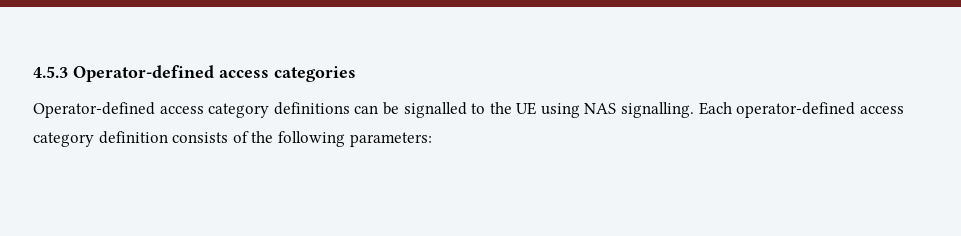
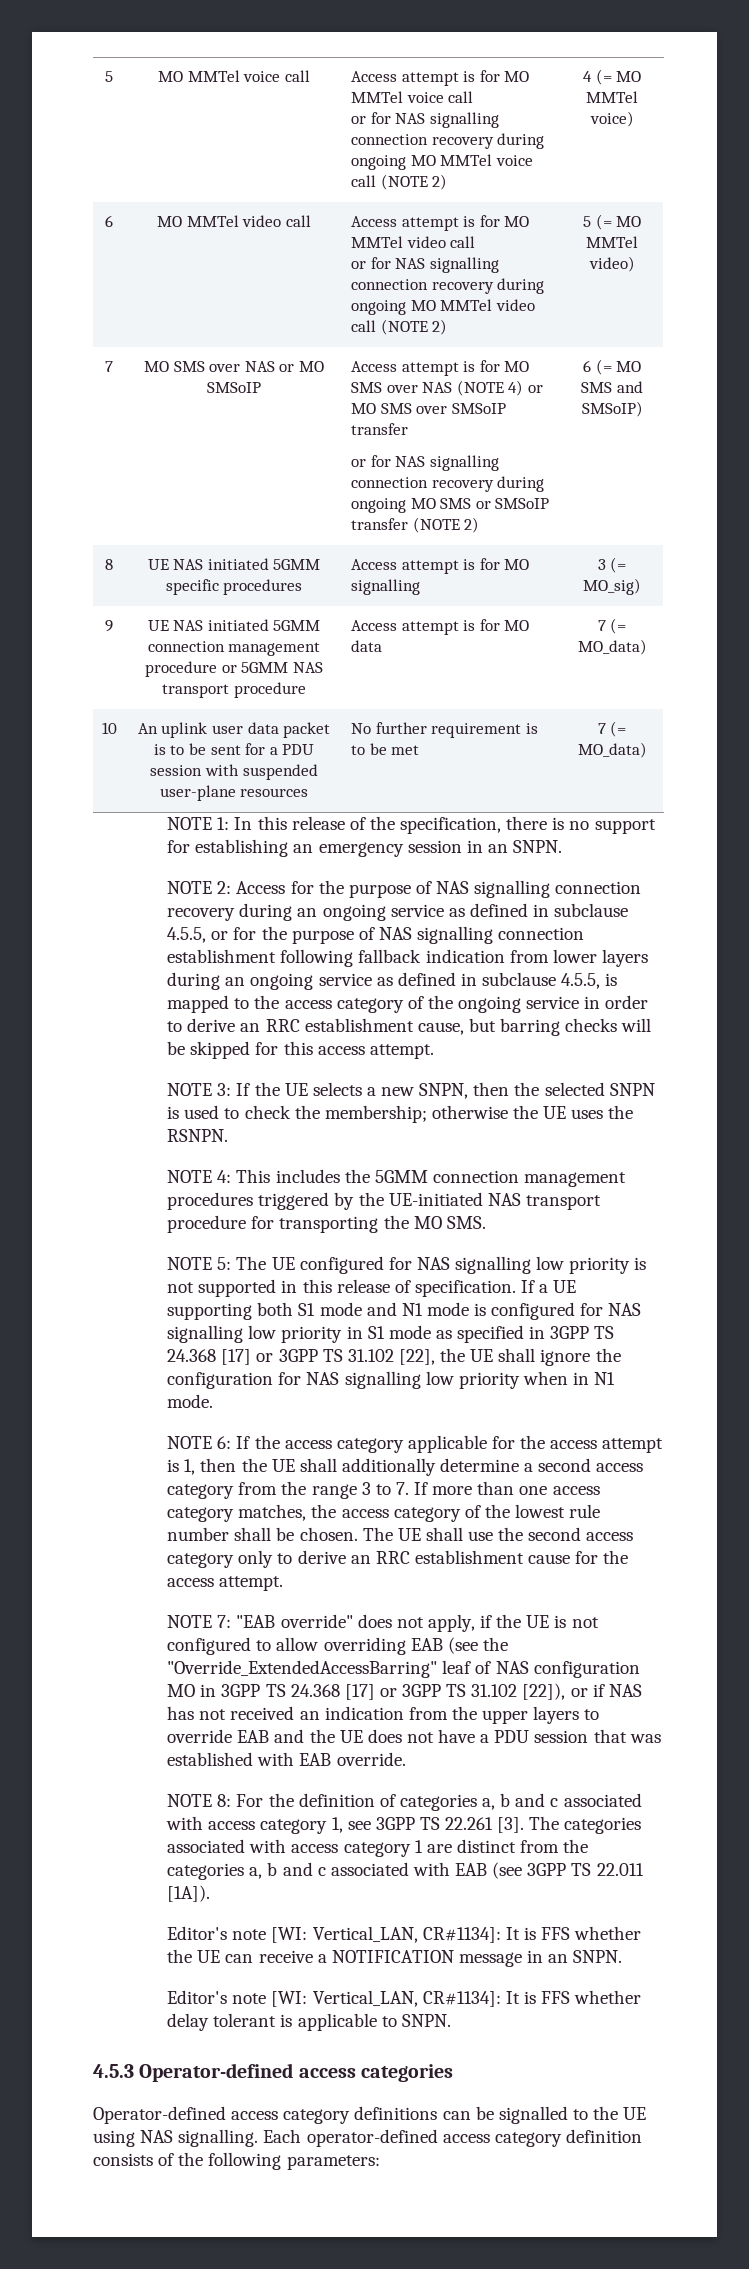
(33, 72) none -> [105,71,113,82] [158,70,310,82] [350,70,530,86] [350,91,474,103] [350,112,499,128] [350,133,545,149] [350,154,533,170] [350,174,448,190] [582,69,642,85] [586,91,638,103] [589,111,634,127] [105,215,113,227] [157,215,311,227] [350,215,530,231] [350,236,476,248] [350,257,499,273] [350,278,545,294] [350,299,535,315] [350,319,448,335] [582,214,642,230] [586,236,638,248] [588,256,635,272] [105,361,113,372] [144,361,324,372] [207,382,261,393] [350,360,530,376] [350,380,543,396] [350,403,506,414] [350,423,408,435] [350,455,499,471] [350,476,545,492] [350,498,550,513] [350,517,480,533] [582,359,642,375] [581,381,643,393] [581,401,643,417] [105,559,113,570] [147,558,321,570] [165,579,303,595] [350,558,530,574] [350,579,420,595] [597,557,627,573] [583,578,641,595] [105,620,113,632] [147,619,321,631] [147,641,321,656] [145,661,323,677] [162,682,306,698] [350,619,530,635] [350,640,382,652] [597,618,627,634] [577,639,647,655] [101,722,117,734] [137,722,331,738] [153,743,315,755] [150,764,318,780] [159,785,309,801] [350,722,538,738] [350,743,420,755] [597,721,627,737] [577,742,647,758] [167,816,656,834] [167,839,563,857] [167,880,642,898] [167,903,629,921] [167,926,585,944] [167,949,648,967] [167,972,618,990] [167,995,649,1013] [167,1018,652,1036] [167,1041,434,1059] [167,1082,655,1099] [167,1105,634,1123] [167,1129,229,1142] [167,1169,627,1187] [167,1192,601,1210] [167,1215,486,1233] [167,1256,647,1274] [167,1279,577,1297] [167,1302,642,1320] [167,1325,615,1343] [167,1348,621,1366] [167,1371,616,1389] [167,1394,214,1408] [167,1435,664,1453] [167,1458,644,1476] [167,1481,600,1499] [167,1504,601,1522] [167,1527,634,1541] [167,1550,629,1568] [167,1576,284,1591] [167,1614,599,1632] [167,1637,508,1655] [167,1660,640,1678] [167,1683,642,1700] [167,1706,600,1724] [167,1729,661,1743] [167,1752,406,1766] [167,1793,642,1811] [166,1816,642,1834] [167,1839,589,1857] [167,1862,644,1880] [167,1885,211,1902] [167,1926,642,1943] [167,1949,623,1967] [167,1990,642,2007] [167,2013,451,2031] 5 | MO MMTel voice call | Access attempt is for MO MMTel voice call // or for NAS signalling connection recovery during ongoing MO MMTel voice call (NOTE 2) | 4 (= MO MMTel voice) // 6 | MO MMTel video call | Access attempt is for MO MMTel video call // or for NAS signalling connection recovery during ongoing MO MMTel video call (NOTE 2) | 5 (= MO MMTel video) // 7 | MO SMS over NAS or MO SMSoIP | Access attempt is for MO SMS over NAS (NOTE 4) or MO SMS over SMSoIP transfer // or for NAS signalling connection recovery during ongoing MO SMS or SMSoIP transfer (NOTE 2) | 6 (= MO SMS and SMSoIP) // 8 | UE NAS initiated 5GMM specific procedures | Access attempt is for MO signalling | 3 (= MO_sig) // 9 | UE NAS initiated 5GMM connection management procedure or 5GMM NAS transport procedure | Access attempt is for MO data | 7 (= MO_data) // 10 | An uplink user data packet is to be sent for a PDU session with suspended user-plane resources | No further requirement is to be met | 7 (= MO_data) // NOTE 1: In this release of the specification, there is no support for establishing an emergency session in an SNPN. // NOTE 2: Access for the purpose of NAS signalling connection recovery during an ongoing service as defined in subclause 4.5.5, or for the purpose of NAS signalling connection establishment following fallback indication from lower layers during an ongoing service as defined in subclause 4.5.5, is mapped to the access category of the ongoing service in order to derive an RRC establishment cause, but barring checks will be skipped for this access attempt. // NOTE 3: If the UE selects a new SNPN, then the selected SNPN is used to check the membership; otherwise the UE uses the RSNPN. // NOTE 4: This includes the 5GMM connection management procedures triggered by the UE-initiated NAS transport procedure for transporting the MO SMS. // NOTE 5: The UE configured for NAS signalling low priority is not supported in this release of specification. If a UE supporting both S1 mode and N1 mode is configured for NAS signalling low priority in S1 mode as specified in 3GPP TS 24.368 [17] or 3GPP TS 31.102 [22], the UE shall ignore the configuration for NAS signalling low priority when in N1 mode. // NOTE 6: If the access category applicable for the access attempt is 1, then the UE shall additionally determine a second access category from the range 3 to 7. If more than one access category matches, the access category of the lowest rule number shall be chosen. The UE shall use the second access category only to derive an RRC establishment cause for the access attempt. // NOTE 7: "EAB override" does not apply, if the UE is not configured to allow overriding EAB (see the "Override_ExtendedAccessBarring" leaf of NAS configuration MO in 3GPP TS 24.368 [17] or 3GPP TS 31.102 [22]), or if NAS has not received an indication from the upper layers to override EAB and the UE does not have a PDU session that was established with EAB override. // NOTE 8: For the definition of categories a, b and c associated with access category 1, see 3GPP TS 22.261 [3]. The categories associated with access category 1 are distinct from the categories a, b and c associated with EAB (see 3GPP TS 22.011 [1A]). // Editor's note [WI: Vertical_LAN, CR#1134]: It is FFS whether the UE can receive a NOTIFICATION message in an SNPN. // Editor's note [WI: Vertical_LAN, CR#1134]: It is FFS whether delay tolerant is applicable to SNPN. //

